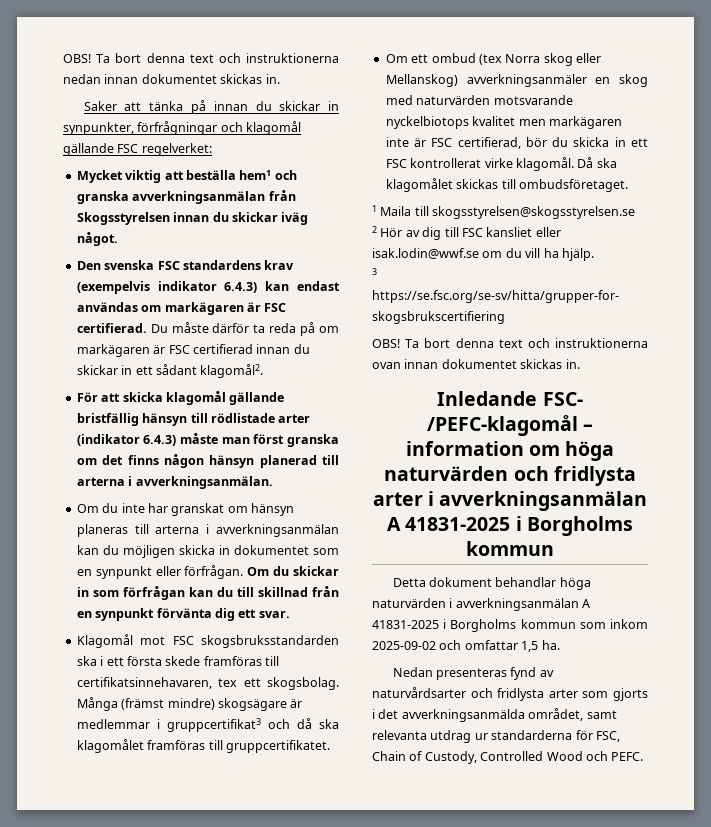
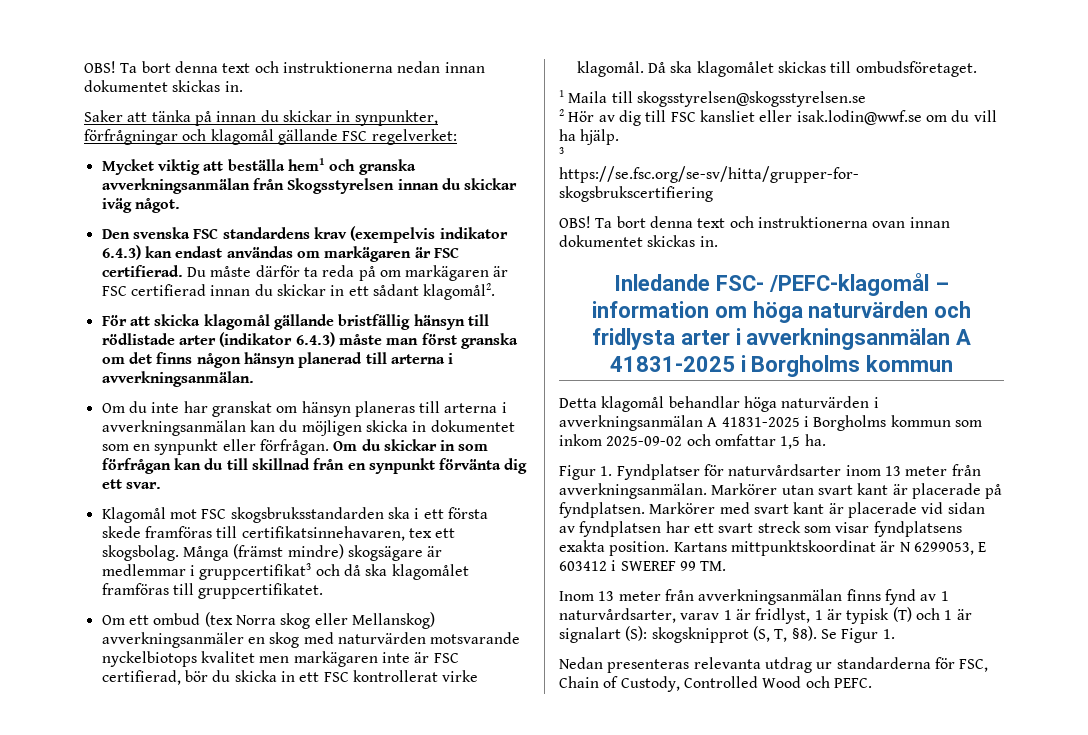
[429,577,493,587] dokument -> [601,396,665,412] klagomål
[392,667,554,680] [372,687,648,701] [372,708,617,722] Nedan presenteras fynd av naturvårdsarter och fridlysta arter som gjorts i det avverkningsanmälda området, samt -> [559,464,981,480] [559,483,1003,499] [559,502,985,518] [559,521,962,537] [559,540,987,556] [559,560,727,571] [559,589,949,605] [559,607,972,624] [559,626,895,643] [559,657,690,673] Figur 1. Fyndplatser för naturvårdsarter inom 13 meter från avverkningsanmälan. Markörer utan svart kant är placerade på fyndplatsen. Markörer med svart kant är placerade vid sidan av fyndplatsen har ett svart streck som visar fyndplatsens exakta position. Kartans mittpunktskoordinat är N 6299053, E 603412 i SWEREF 99 TM. // Inom 13 meter från avverkningsanmälan finns fynd av 1 naturvårdsarter, varav 1 är fridlyst, 1 är typisk (T) och 1 är signalart (S): skogsknipprot (S, T, §8). Se Figur 1. // Nedan presenteras

